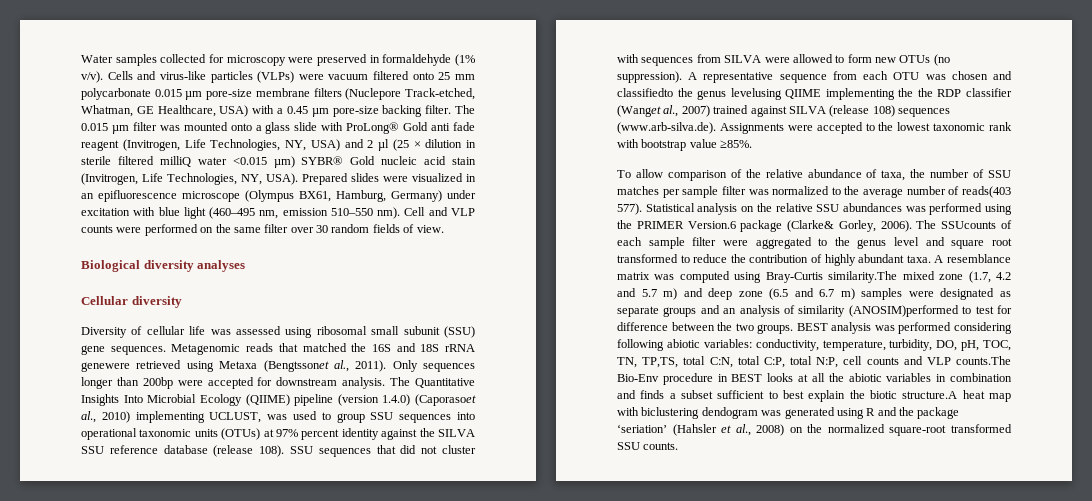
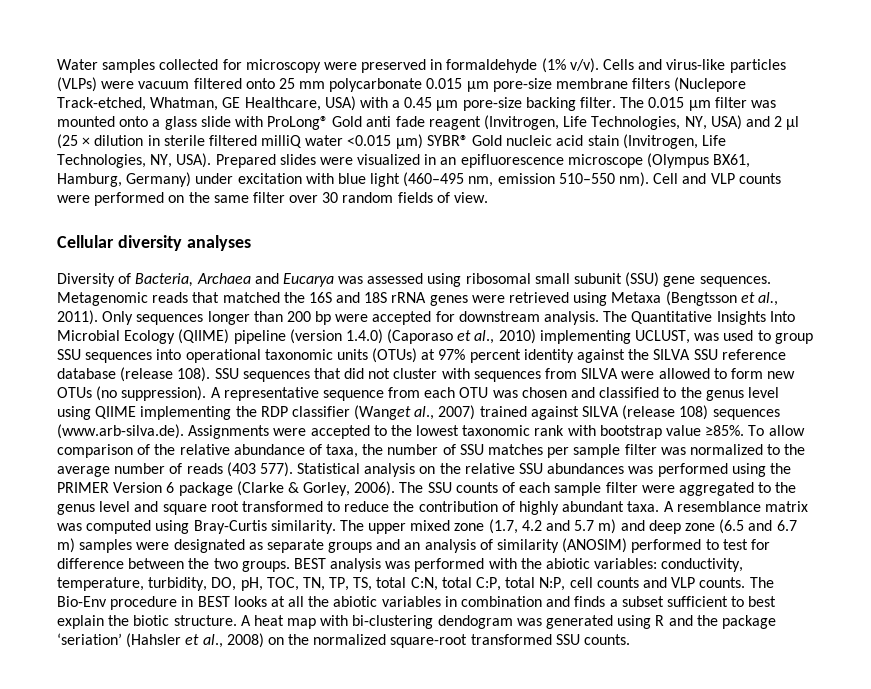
[81,260,140,272] Biological -> [57,235,114,248] Cellular
[81,296,182,308] // Cellular diversity -> (251, 243) none
[146,326,206,335] cellular life -> [135,273,334,287] Bacteria, Archaea and Eucarya
[81,362,130,372] genewere -> [429,295,505,306] genes were
[263,360,329,372] (Bengtssonet -> [665,291,755,306] (Bengtsson et
[142,377,173,389] 200bp -> [286,311,332,325] 200 bp
[415,394,476,406] (Caporasoet -> [387,329,472,344] (Caporaso et
[617,88,782,100] classifiedto the genus levelusing -> [599,387,779,401] [57,406,91,420] classified to the genus level using
[917,88,933,97] the -> (257, 411) none
(753, 144) // -> (745, 430) none
[961,186,1011,198] reads(403 -> [186,462,256,477] reads (403
[687,220,835,232] Version.6 package (Clarke& -> [113,481,299,496] Version 6 package (Clarke &
[941,221,997,229] SSUcounts -> [427,482,498,493] SSU counts
[828,271,898,283] similarity.The -> [270,520,407,534] similarity. The upper
[848,305,959,317] (ANOSIM)performed -> [562,538,702,553] (ANOSIM) performed
[954,322,1012,334] [617,339,664,351] considering following -> [488,558,542,569] with the
[642,357,679,368] TP,TS, -> [329,577,373,591] TP, TS,
[956,356,1011,365] counts.The -> [699,577,774,588] counts. The
[902,391,958,399] structure.A -> [173,615,251,626] structure. A
[641,407,700,419] biclustering -> [352,615,434,629] bi-clustering

